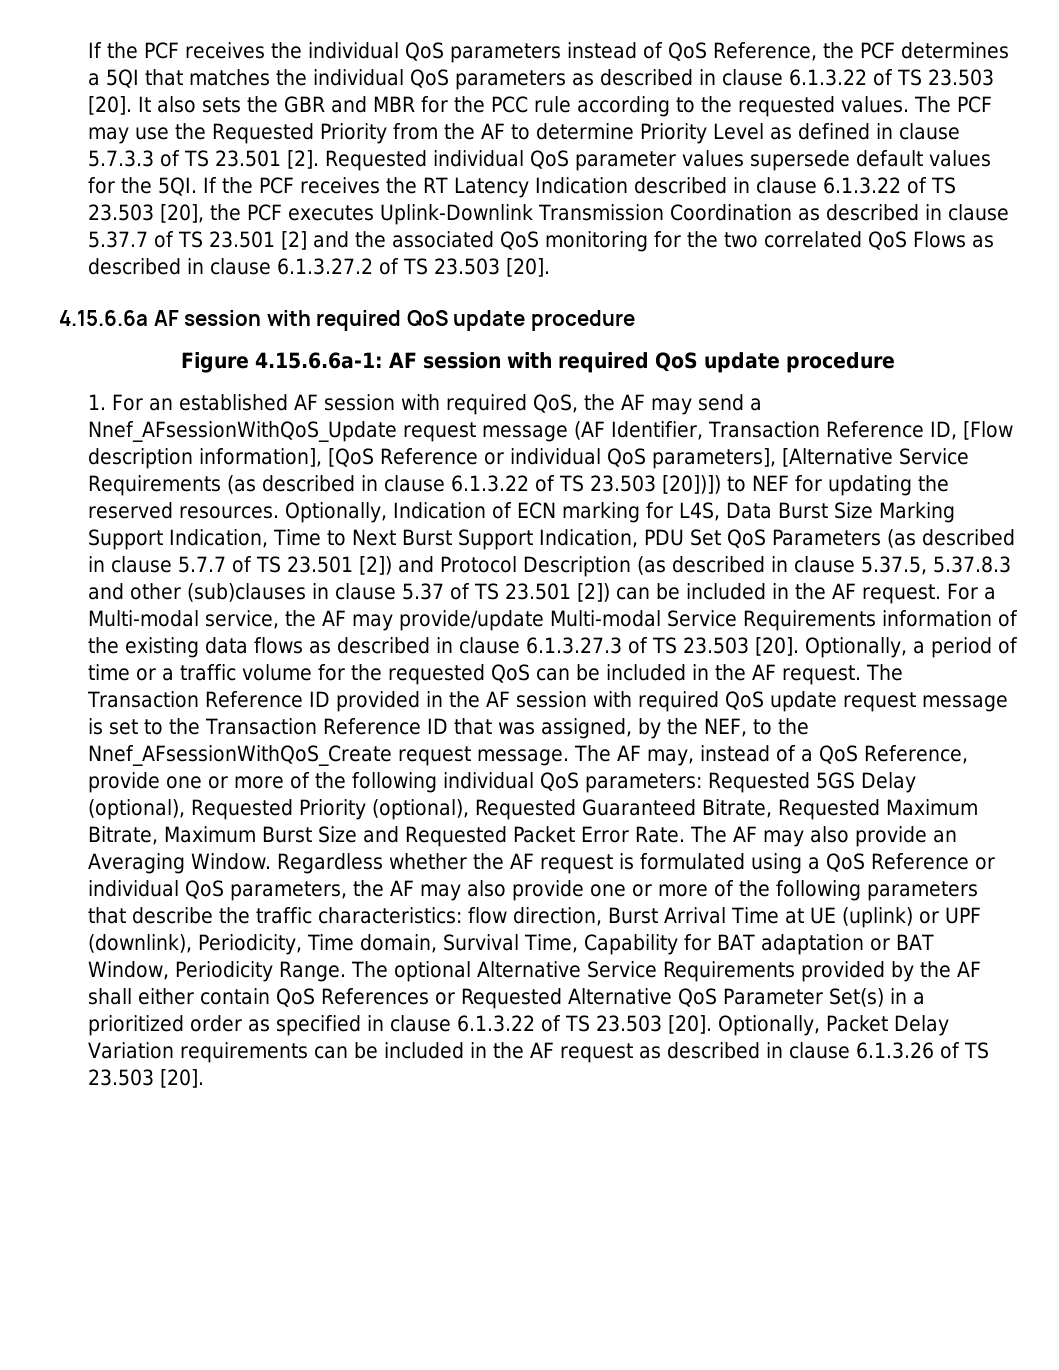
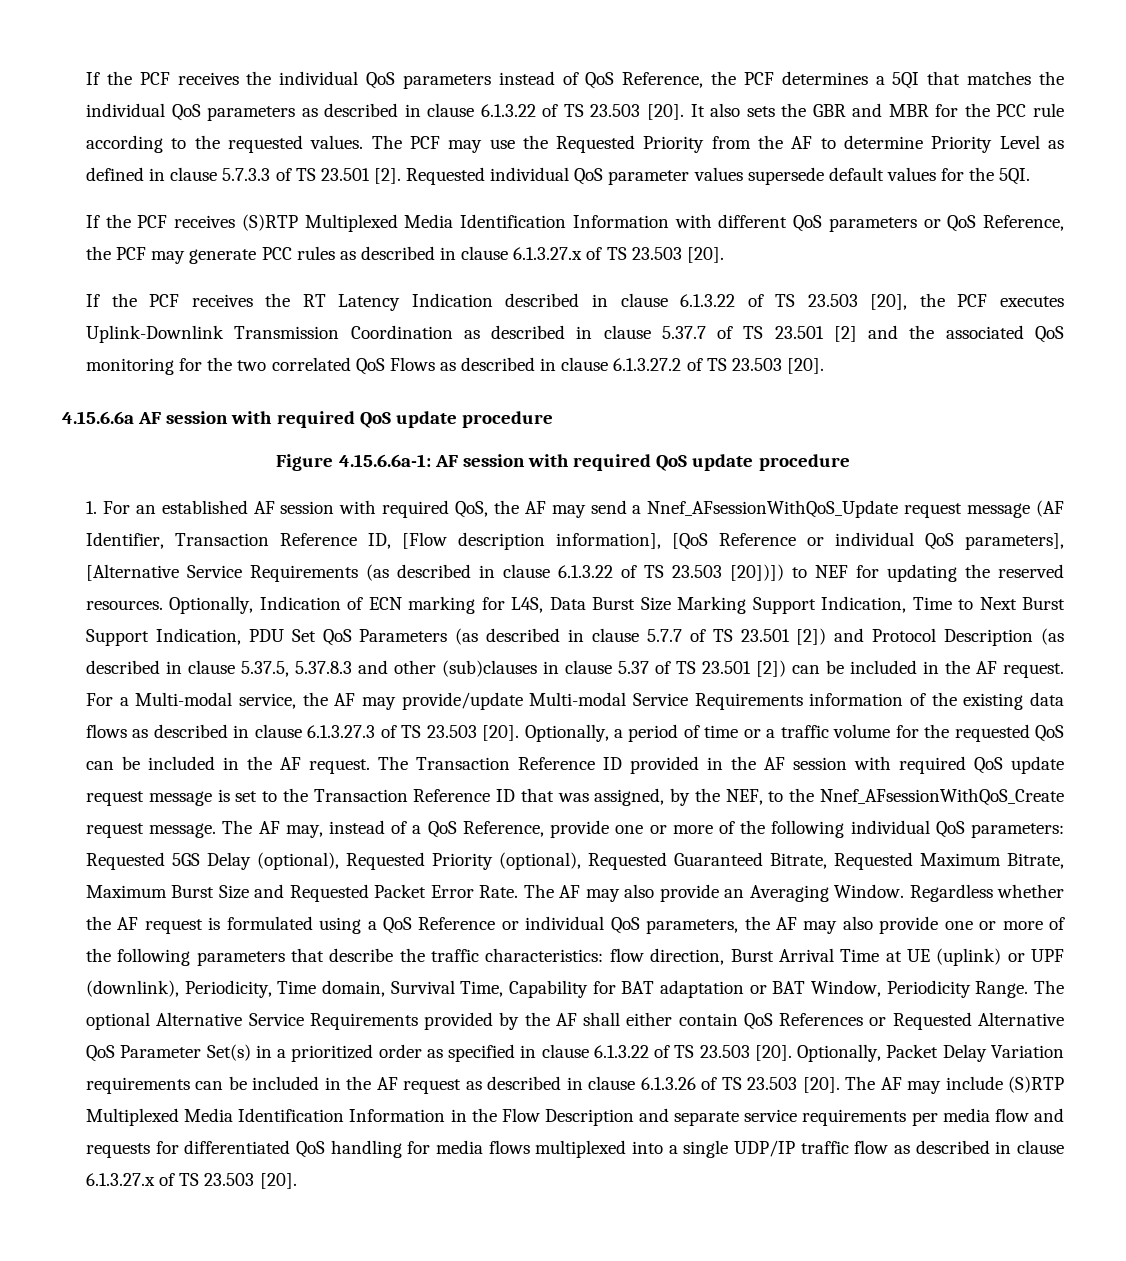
(197, 186) none -> [86,214,1065,232] [86,246,724,264] // If the PCF receives (S)RTP Multiplexed Media Identification Information with different QoS parameters or QoS Reference, the PCF may generate PCC rules as described in clause 6.1.3.27.x of TS 23.503 [20]. //
(204, 1078) none -> [845,1076,1064,1094] [86,1108,1065,1126] [86,1140,1064,1158] [86,1173,297,1189] The AF may include (S)RTP Multiplexed Media Identification Information in the Flow Description and separate service requirements per media flow and requests for differentiated QoS handling for media flows multiplexed into a single UDP/IP traffic flow as described in clause 6.1.3.27.x of TS 23.503 [20].

